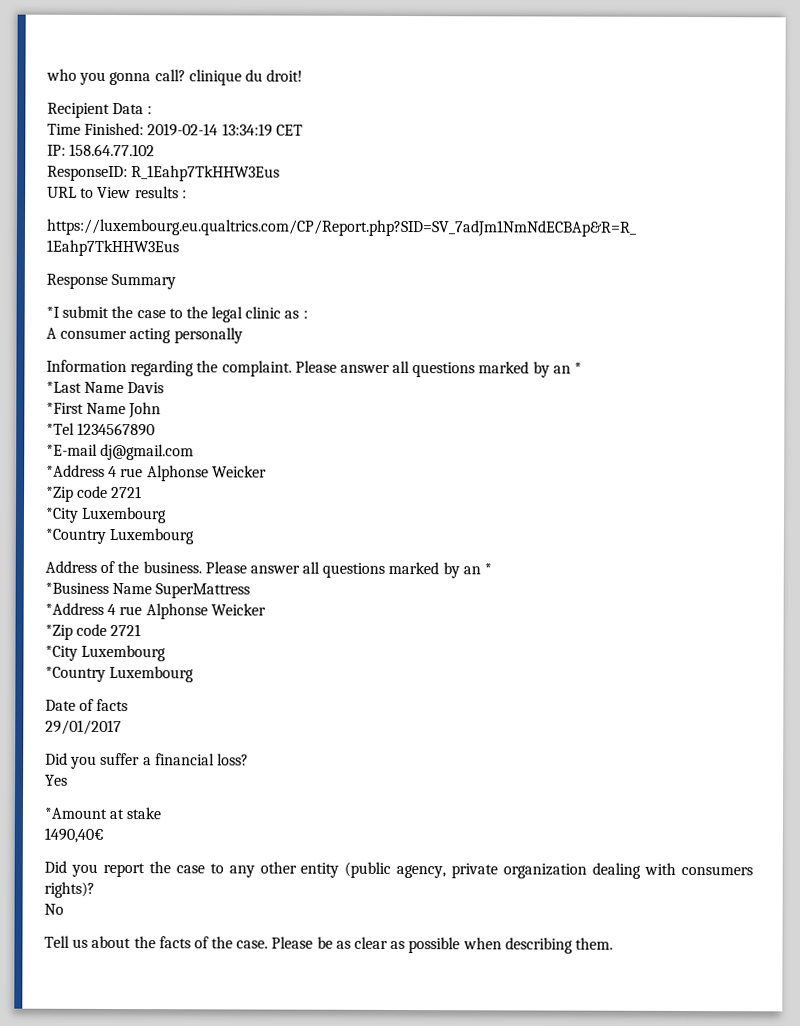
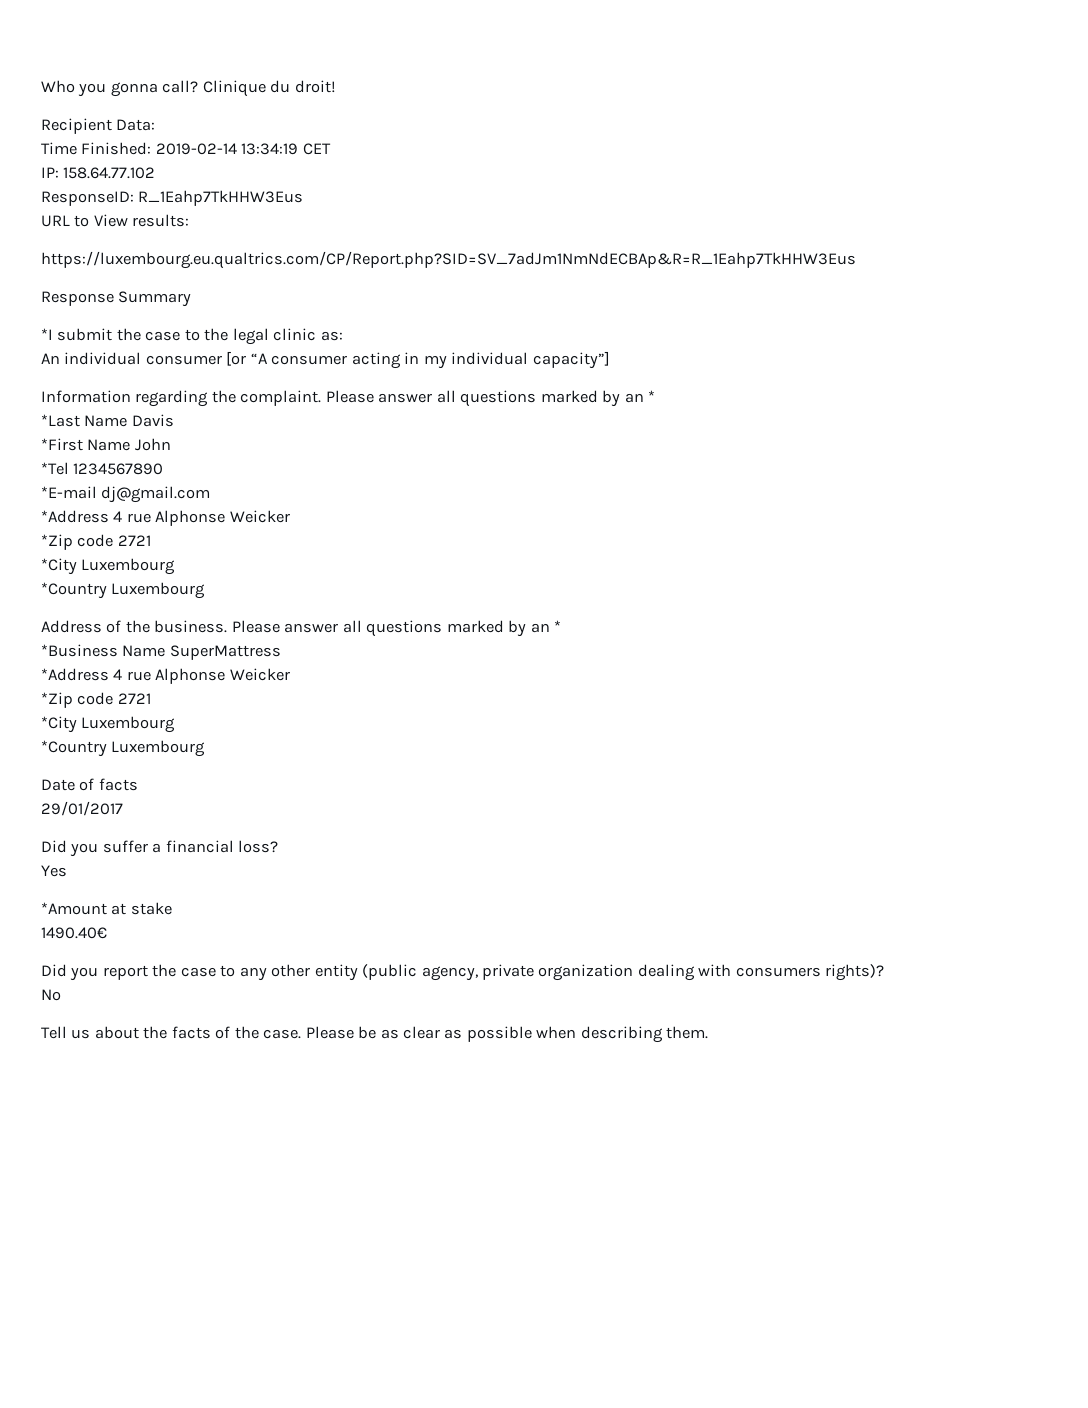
[46,68,77,81] who -> [41,80,75,93] Who
[188,69,242,86] clinique -> [202,80,266,97] Clinique
[112,102,153,115] Data : -> [116,119,156,131] Data:
[134,186,187,199] results : -> [132,214,190,227] results:
[284,310,308,319] [46,327,243,344] as : // A consumer acting personally -> [320,331,343,341] [41,351,610,369] as: // An individual consumer [or “A consumer acting in my individual capacity”]
[44,827,104,843] 1490,40€ -> [41,927,107,939] 1490.40€

